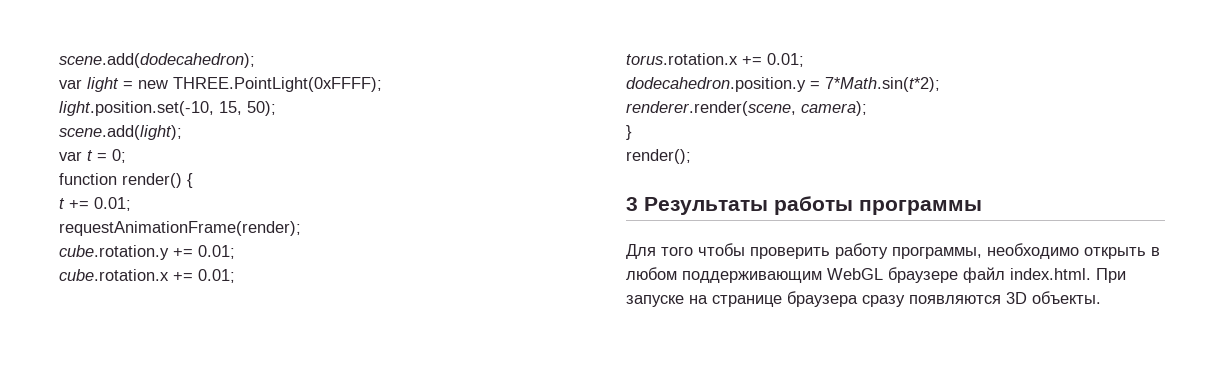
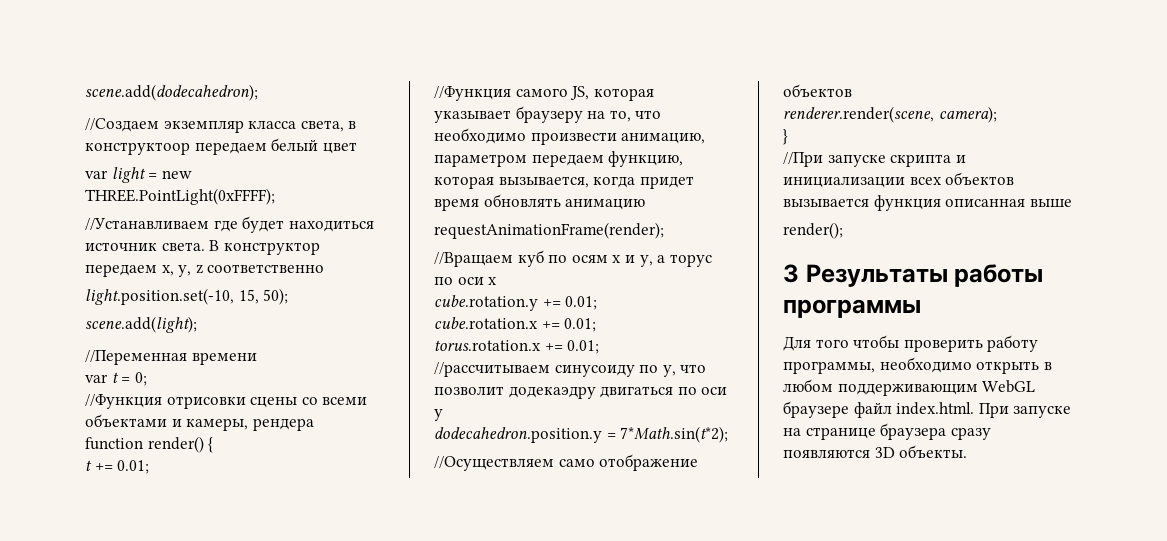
(255, 60) none -> [85,118,357,133] [85,138,357,155] // //Создаем экземпляр класса света, в конструктоор передаем белый цвет
(382, 84) none -> [85,216,374,233] [85,240,320,255] [85,264,325,277] // //Устанавливаем где будет находиться источник света. В конструктор передаем x, y, z соответственно
(182, 132) none -> [85,350,257,365] // //Переменная времени
(126, 156) none -> [85,394,368,409] [85,414,314,431] // //Функция отрисовки сцены со всеми объектами и камеры, рендера
[59,221,301,236] requestAnimationFrame(render); -> [434,86,654,101] [434,106,662,123] [434,128,706,145] [434,151,684,167] [434,176,694,189] [434,194,646,211] [434,222,664,239] [434,250,712,267] [434,277,498,285] //Функция самого JS, которая указывает браузеру на то, что необходимо произвести анимацию, параметром передаем функцию, которая вызывается, когда придет время обновлять анимацию // requestAnimationFrame(render); // //Вращаем куб по осям x и y, а торус по оси x
(804, 60) none -> [434,362,707,377] [434,386,728,399] [434,409,443,421] // //рассчитываем синусоиду по y, что позволит додекаэдру двигаться по оси y
(940, 84) none -> [434,454,699,471] [783,84,852,97] // //Осуществляем само отображение объектов
(632, 132) none -> [783,152,966,167] [783,172,1015,188] [783,195,1072,211] // //При запуске скрипта и инициализации всех объектов вызывается функция описанная выше

